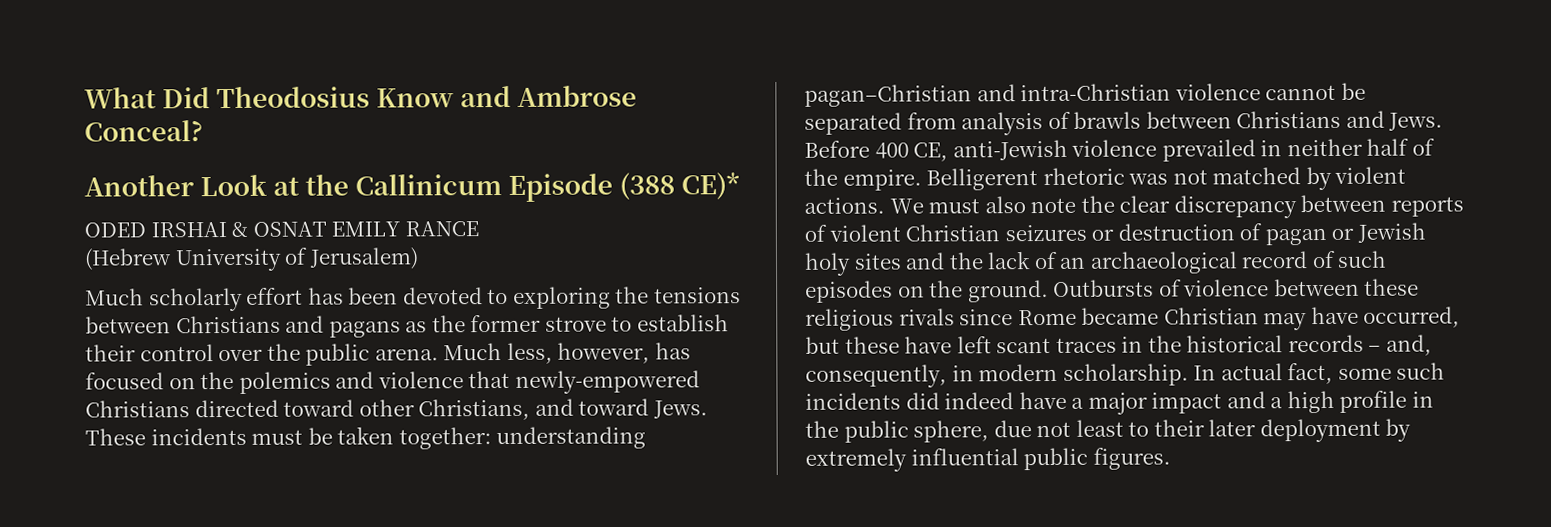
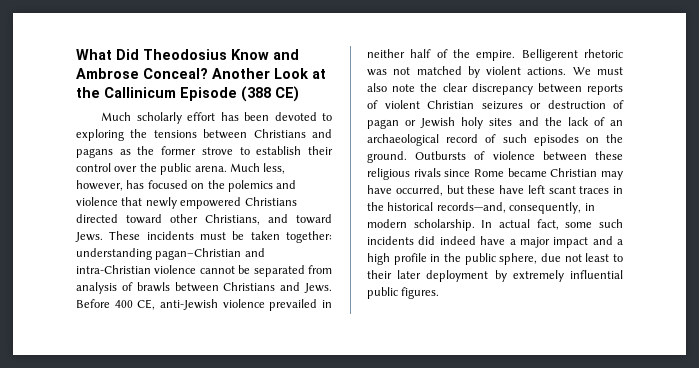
(203, 131) // -> (208, 73) none
[681,172,741,200] [84,221,479,238] [84,247,419,272] CE)* // ODED IRSHAI & OSNAT EMILY RANCE // (Hebrew University of Jerusalem) -> [275,86,299,102] CE)
[514,370,700,394] newly-empowered -> [145,197,242,209] newly empowered
[1287,334,1432,356] records – and, -> [436,202,506,213] records—and,

